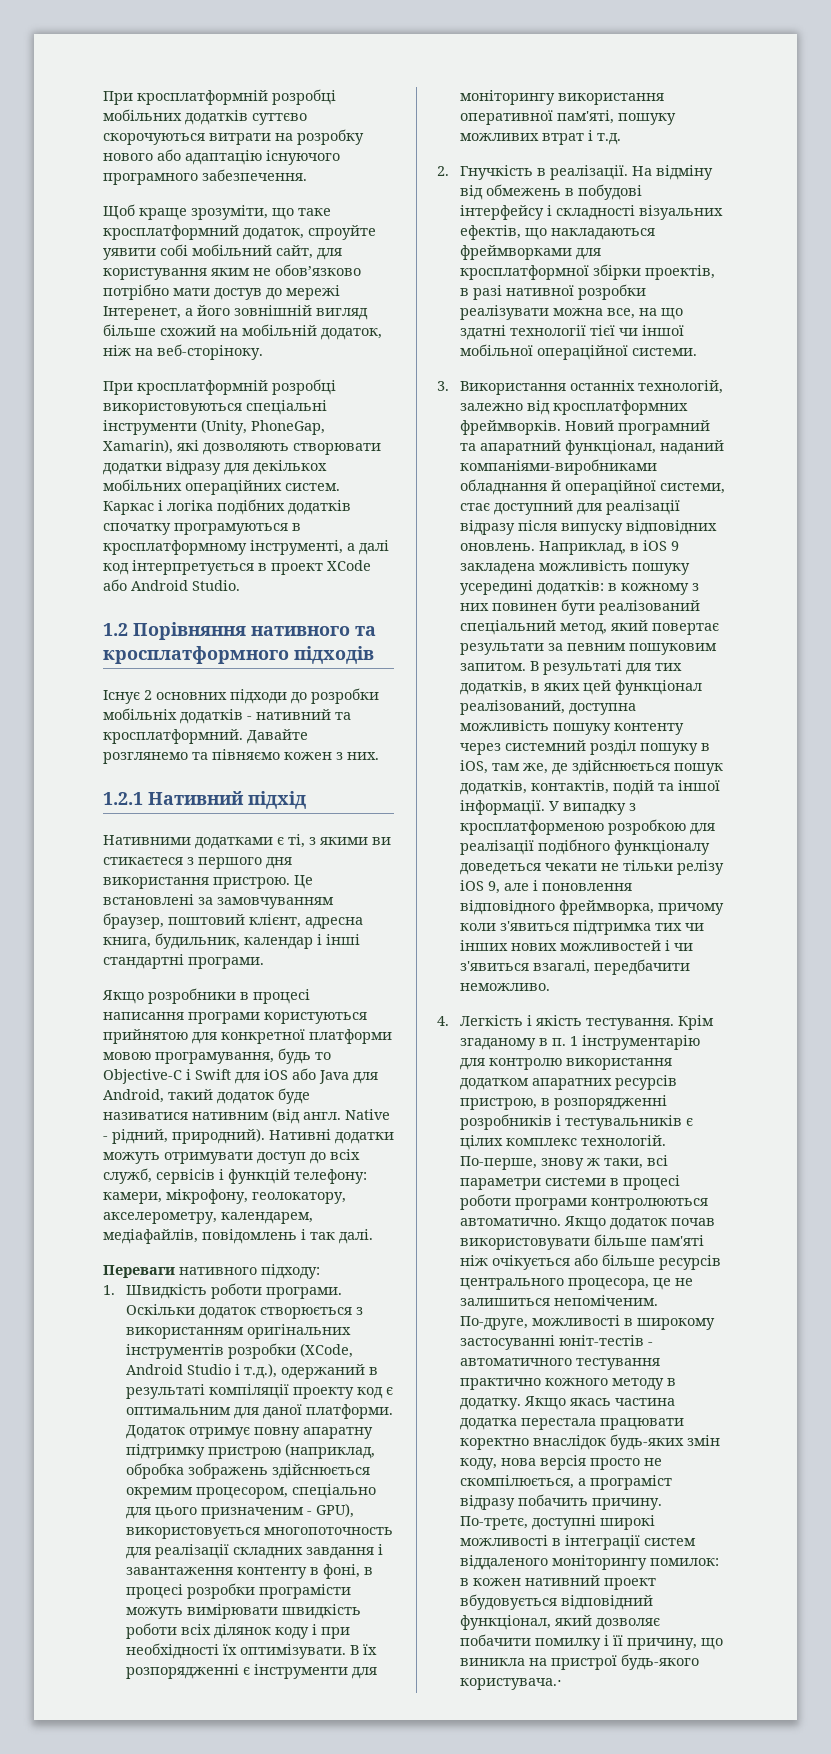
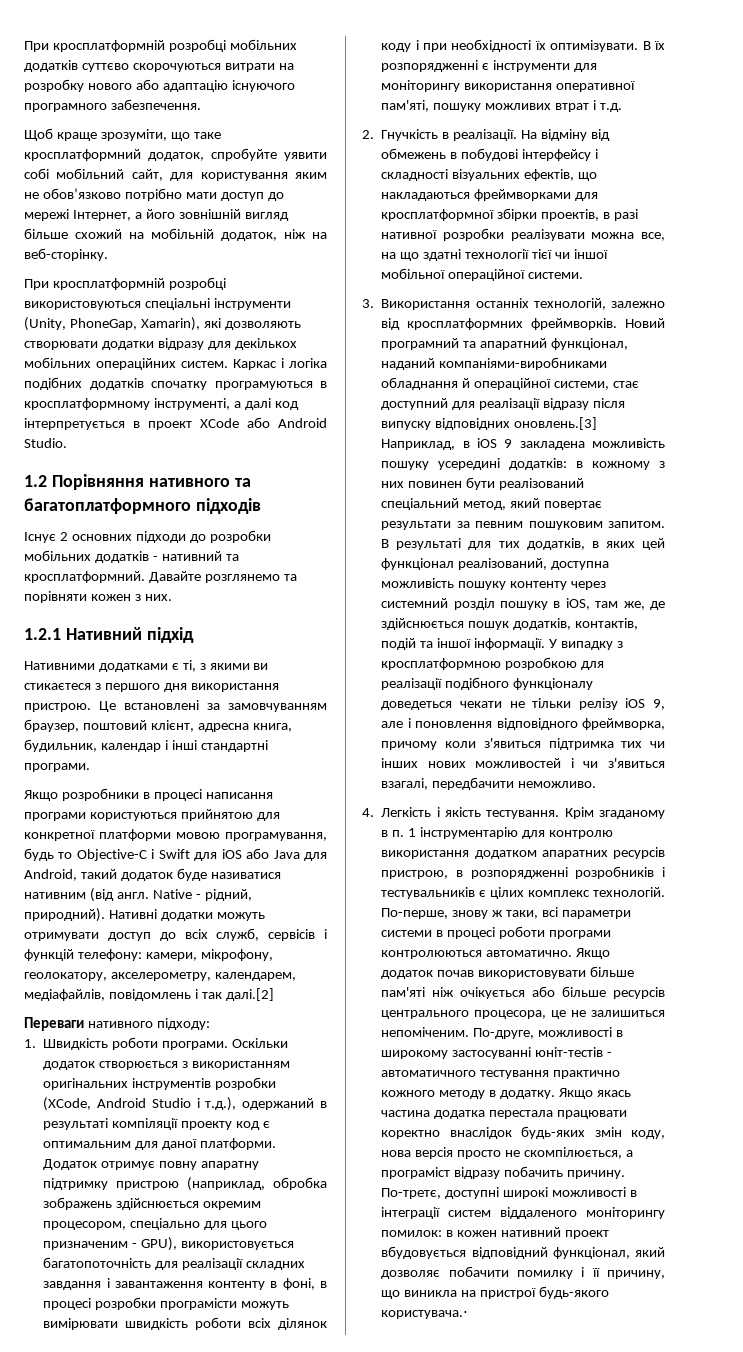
[308,225,376,240] спроуйте -> [211,148,277,161] спробуйте
[214,288,262,300] достув -> [220,192,264,201] доступ
[103,306,181,320] Інтеренет, -> [72,210,131,221] Інтернет,
[157,344,263,360] веб-сторіноку. -> [24,248,108,261] веб-сторінку.
[103,646,289,664] кросплатформного -> [24,498,191,514] багатоплатформного
[103,708,177,720] мобільніх -> [24,550,91,561] мобільних
[212,749,280,760] півняємо -> [24,591,87,603] порівняти
[339,1229,373,1244] далі. -> [225,988,274,1001] далі.[2]
[264,1527,394,1535] многопоточность -> [43,1257,152,1268] багатопоточність
[460,543,536,551] оновлень. -> [514,417,598,430] оновлень.[3]
[460,820,605,835] кросплатформеною -> [381,658,502,670] кросплатформною

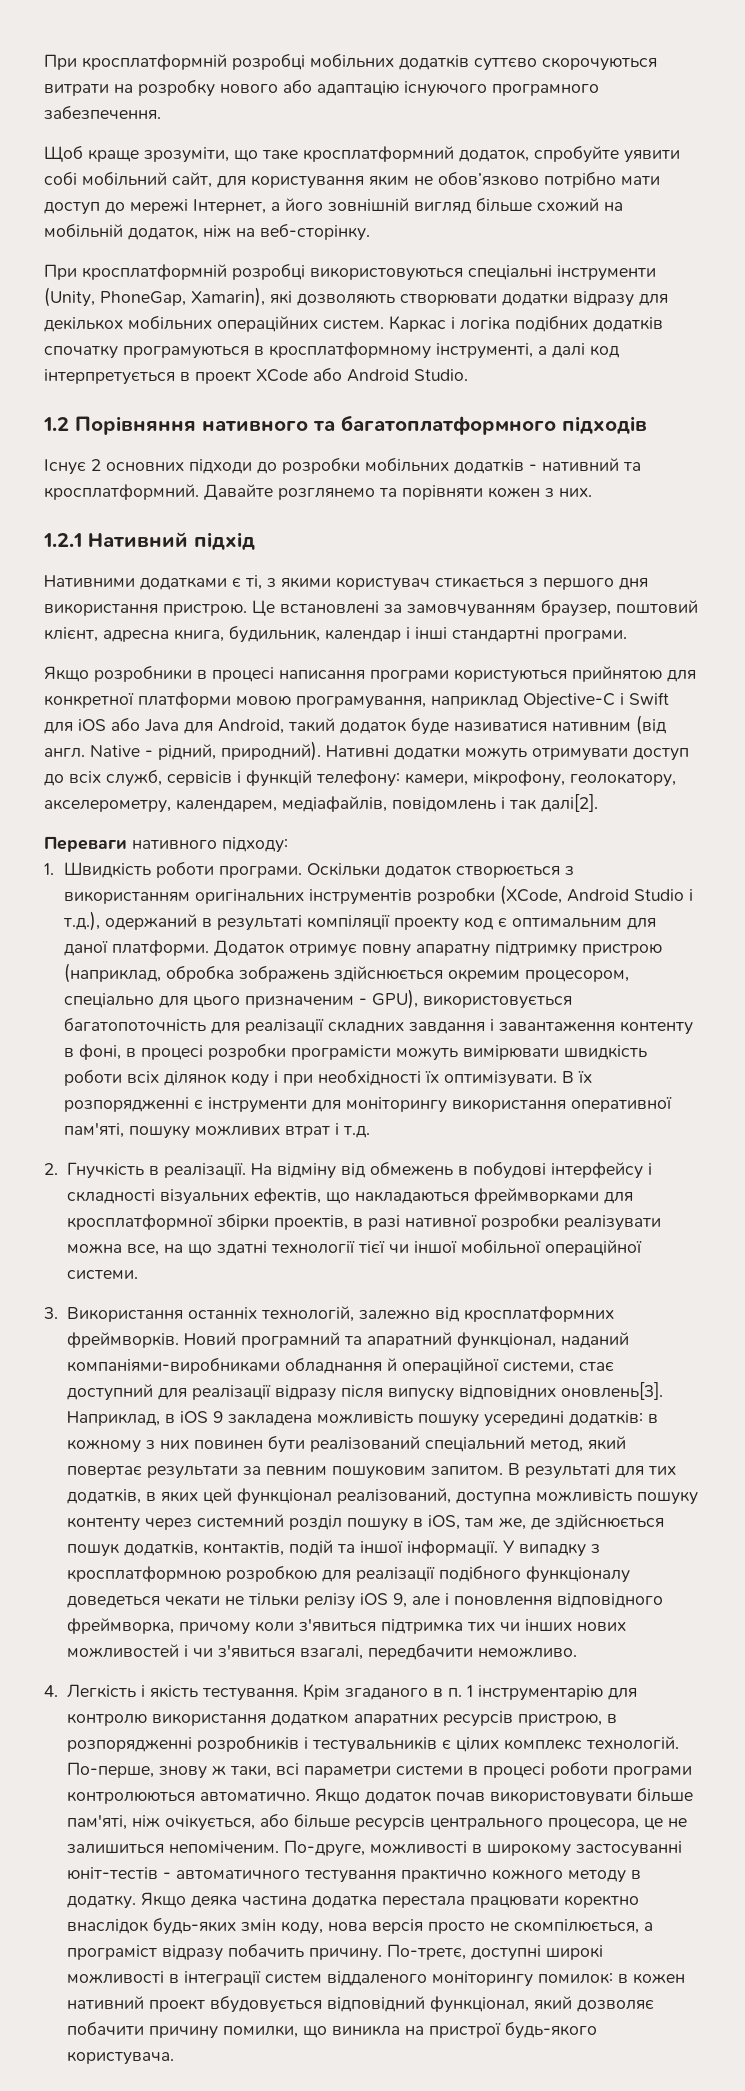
[253,663,269,670] [24,683,91,690] ви стикаєтеся -> [336,577,524,591] користувач стикається
[24,848,73,861] будь то -> [431,695,518,708] наприклад
[225,988,274,1001] далі.[2] -> [541,794,598,812] далі[2].
[514,417,598,430] оновлень.[3] -> [560,1382,663,1400] оновлень[3].
[599,810,665,819] згаданому -> [344,1688,428,1700] згаданого
[381,987,526,999] пам'яті ніж очікується -> [66,1814,255,1831] пам'яті, ніж очікується,
[596,1090,631,1097] якась -> [190,1895,237,1908] деяка
[516,1267,665,1279] помилку і її причину, -> [148,2025,298,2039] причину помилки,
[381,1310,469,1319] користувача.⋅ -> [66,2051,174,2065] користувача.

